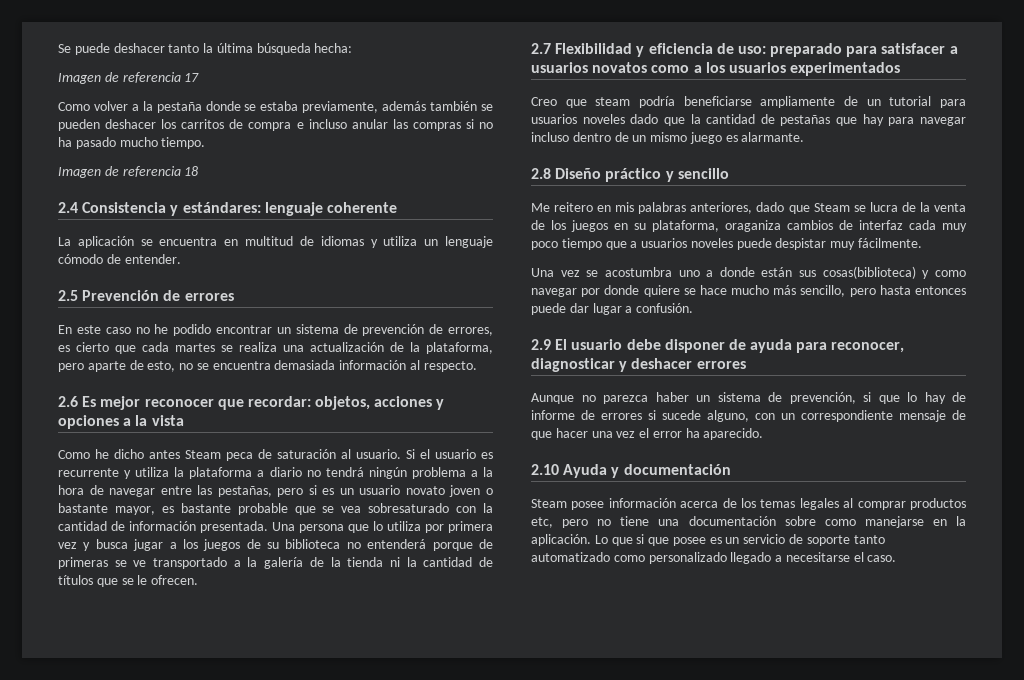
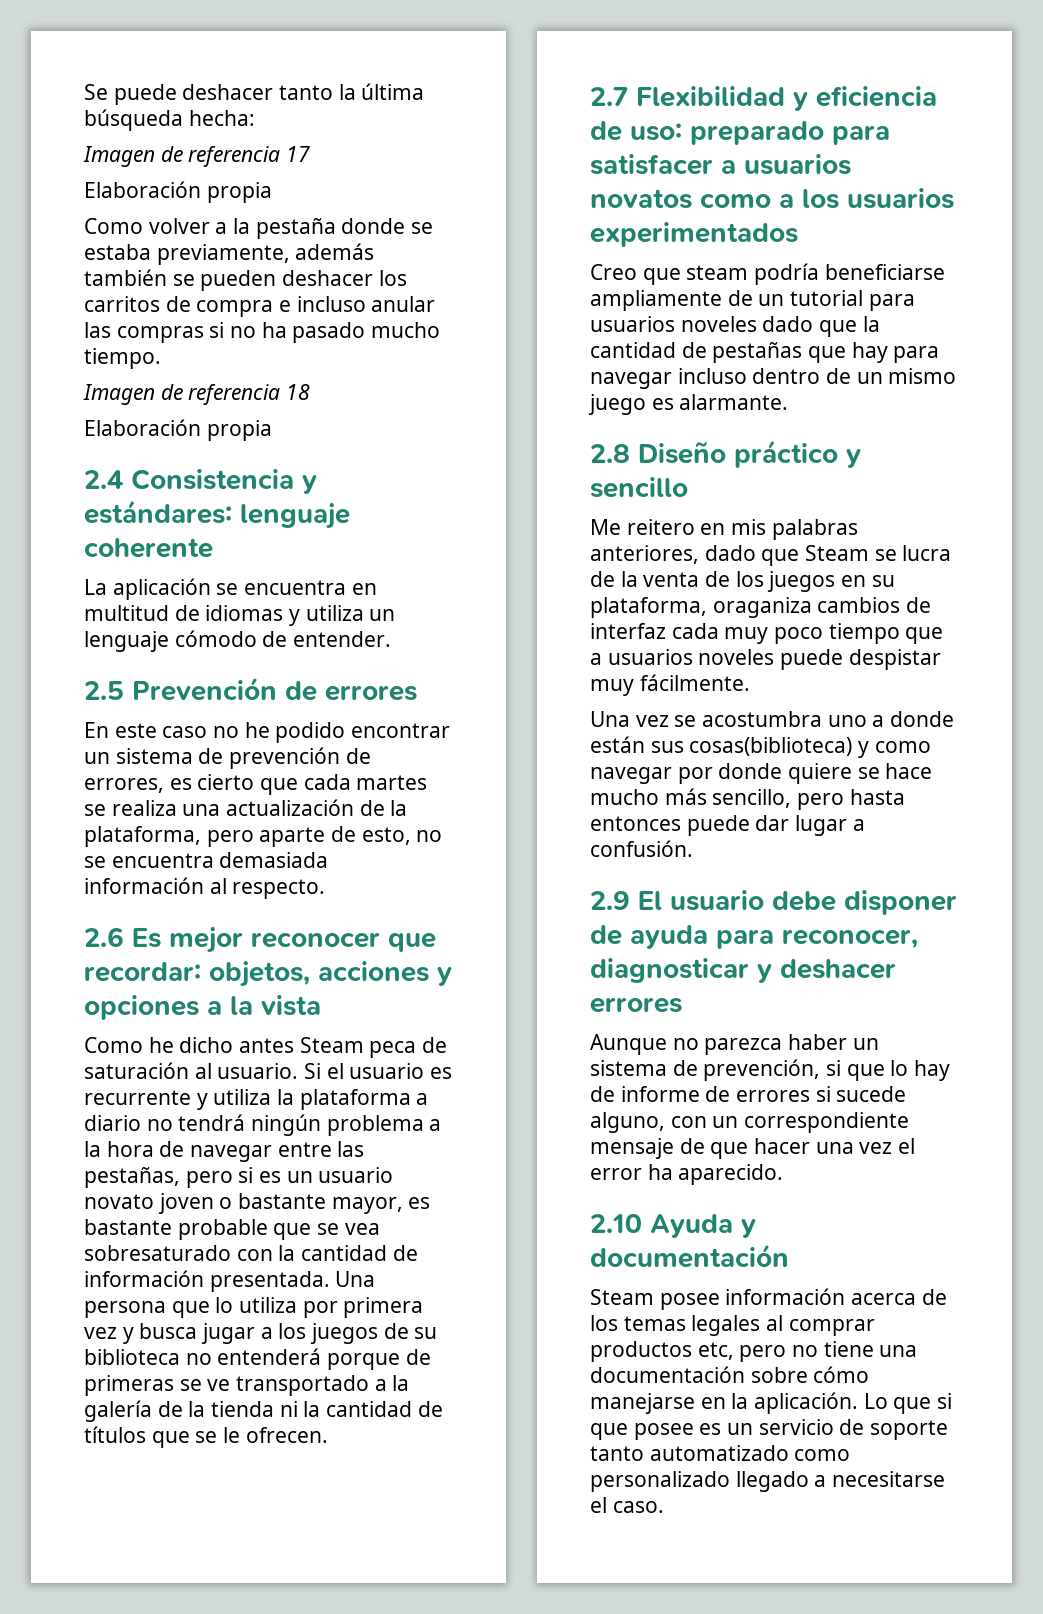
(200, 77) none -> [84,181,272,203] // Elaboración propia
(199, 171) none -> [84,419,272,441] // Elaboración propia
[824,519,856,526] como -> [813,1366,870,1383] cómo

